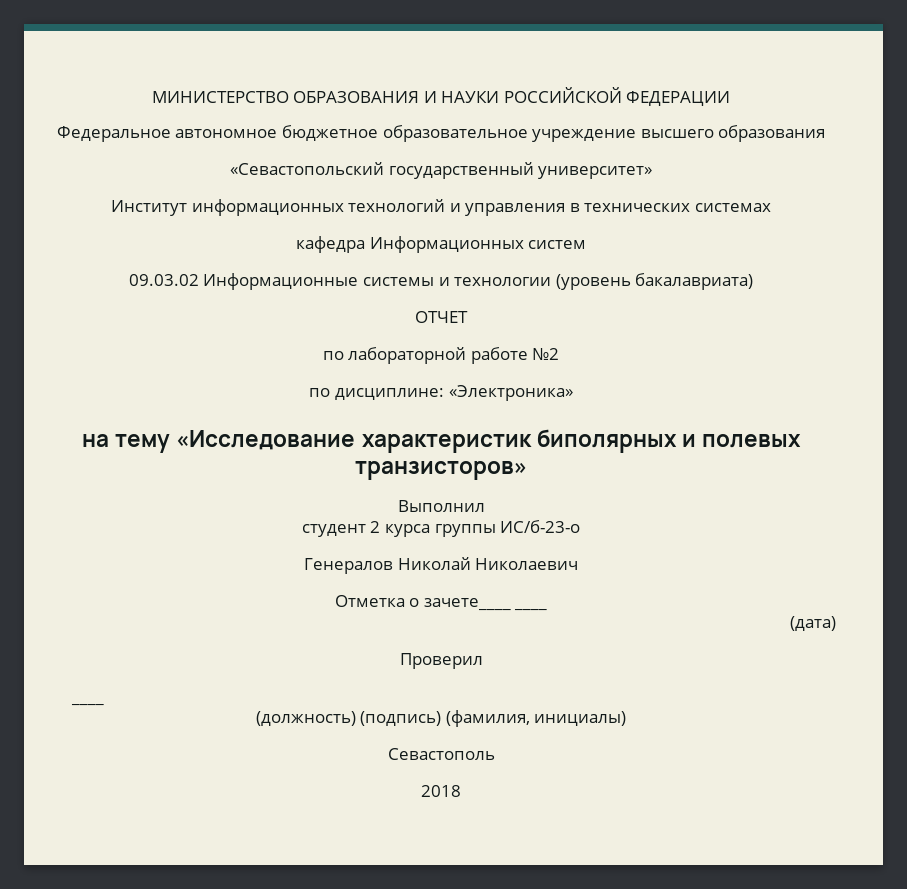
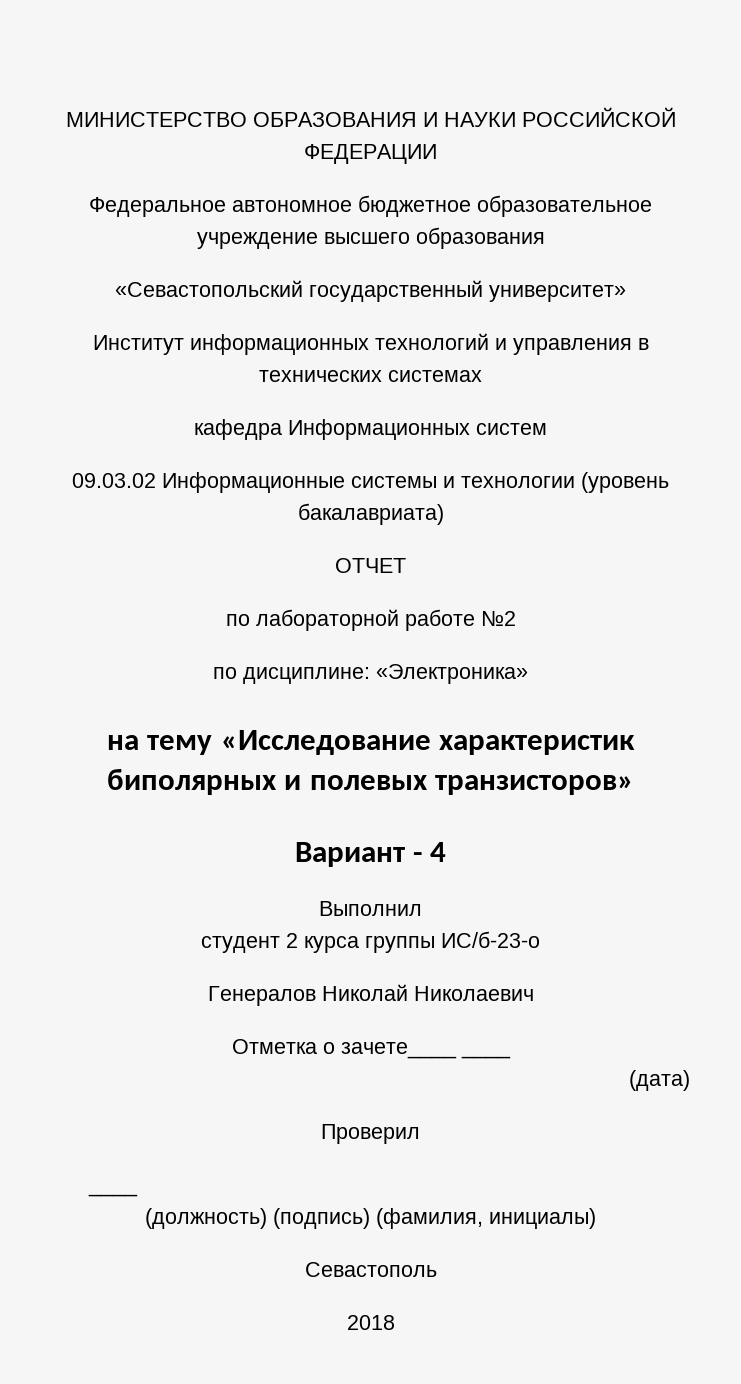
(527, 470) none -> [294,842,447,867] // Вариант - 4

